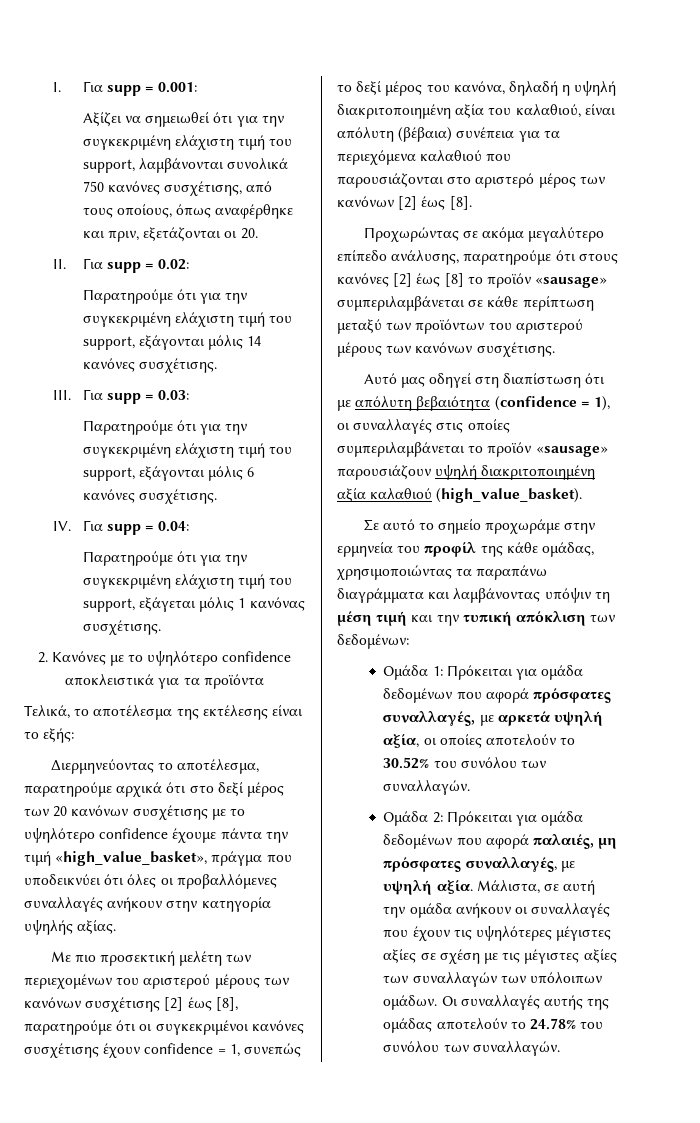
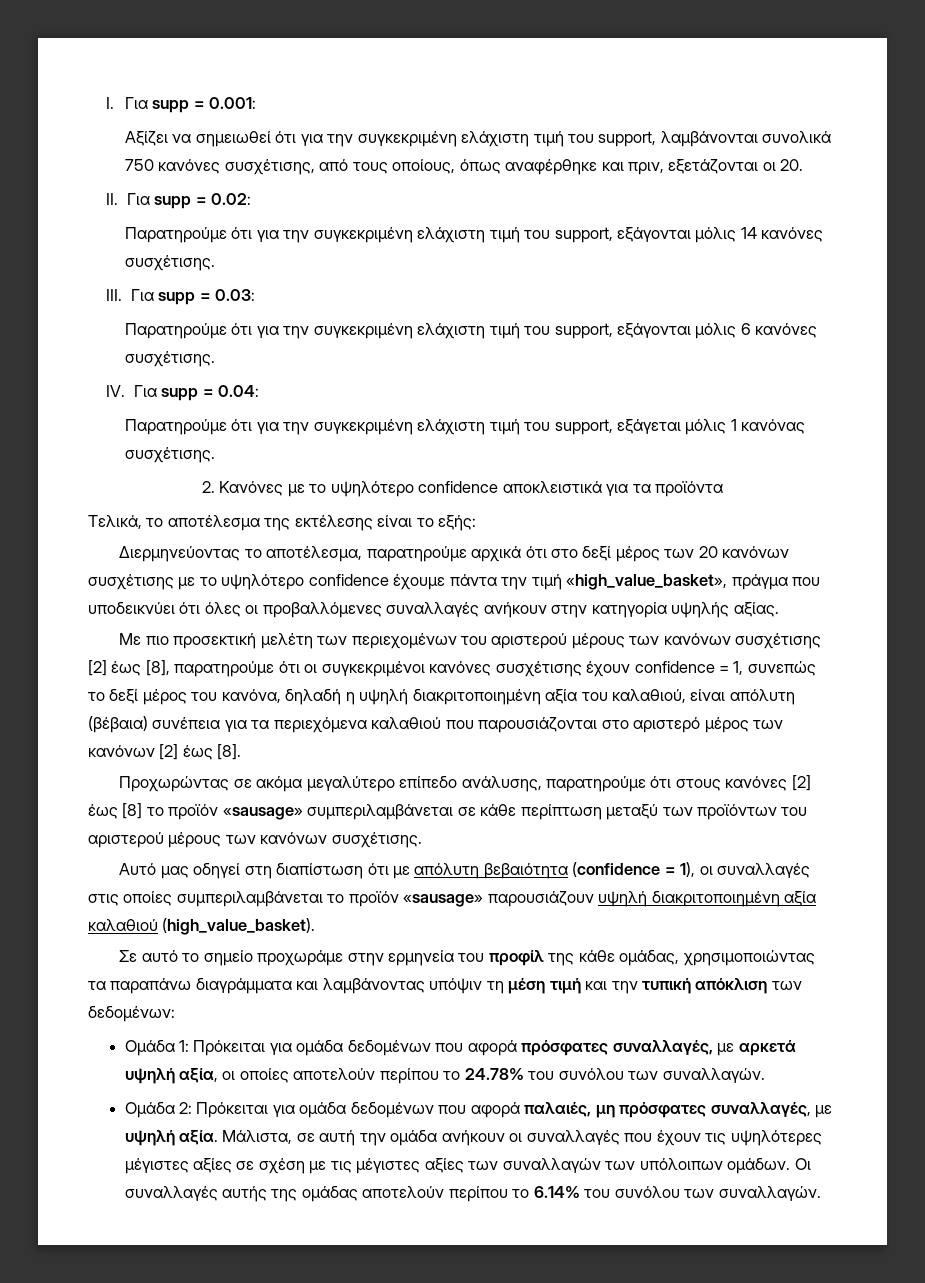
[560,737,576,745] [383,757,430,769] το 30.52% -> [379,1068,524,1084] περίπου το 24.78%
[510,1018,577,1030] το 24.78% -> [448,1186,580,1202] περίπου το 6.14%

